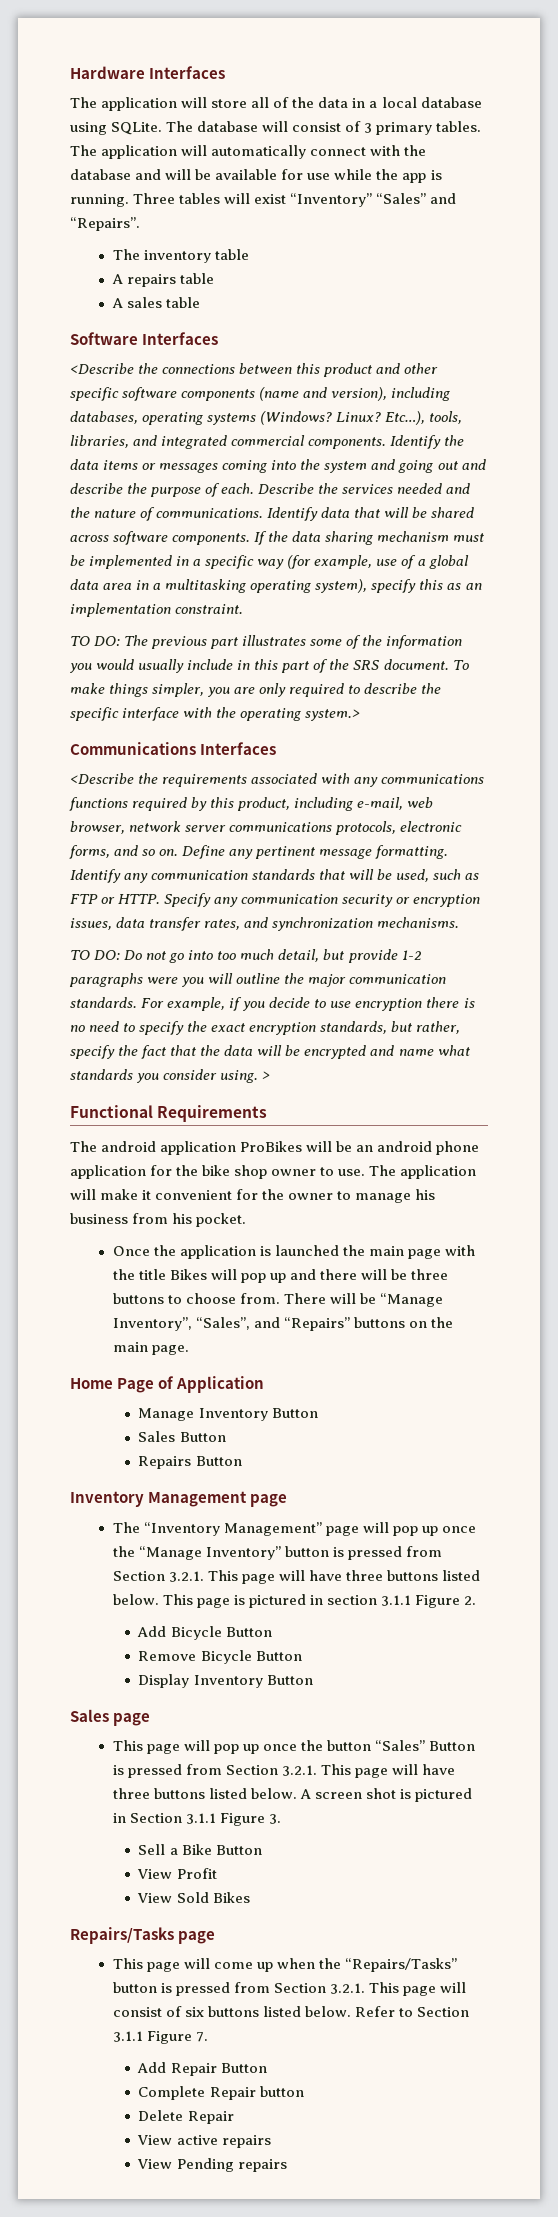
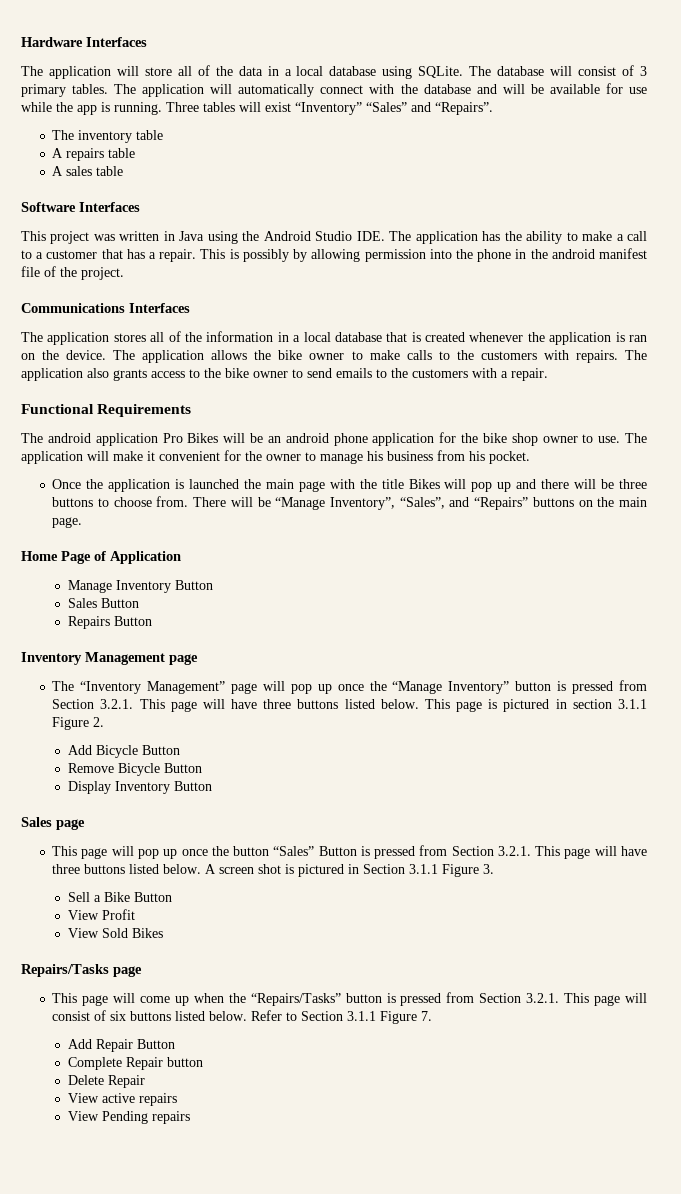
[70,363,439,377] [70,387,451,401] [70,411,463,425] [70,435,465,449] [70,459,486,473] [70,483,471,497] [70,507,475,521] [70,531,485,545] [70,555,469,569] [70,579,482,593] [70,603,244,617] [70,635,463,649] [70,659,469,673] [70,683,442,697] [70,707,361,721] [70,742,277,755] [70,773,485,787] [69,797,434,811] [70,821,463,835] [69,845,449,859] [70,869,480,883] [70,893,481,907] [70,917,460,931] [70,949,422,963] [69,973,447,987] [70,997,475,1011] [70,1021,461,1035] [70,1045,470,1059] [70,1069,271,1083] <Describe the connections between this product and other specific software components (name and version), including databases, operating systems (Windows? Linux? Etc…), tools, libraries, and integrated commercial components. Identify the data items or messages coming into the system and going out and describe the purpose of each. Describe the services needed and the nature of communications. Identify data that will be shared across software components. If the data sharing mechanism must be implemented in a specific way (for example, use of a global data area in a multitasking operating system), specify this as an implementation constraint. // TO DO: The previous part illustrates some of the information you would usually include in this part of the SRS document. To make things simpler, you are only required to describe the specific interface with the operating system.> // Communications Interfaces // <Describe the requirements associated with any communications functions required by this product, including e-mail, web browser, network server communications protocols, electronic forms, and so on. Define any pertinent message formatting. Identify any communication standards that will be used, such as FTP or HTTP. Specify any communication security or encryption issues, data transfer rates, and synchronization mechanisms. // TO DO: Do not go into too much detail, but provide 1-2 paragraphs were you will outline the major communication standards. For example, if you decide to use encryption there is no need to specify the exact encryption standards, but rather, specify the fact that the data will be encrypted and name what standards you consider using. > -> [21,231,648,244] [21,248,648,262] [21,266,124,280] [21,303,190,313] [21,331,648,345] [21,350,647,363] [21,368,548,381] This project was written in Java using the Android Studio IDE. The application has the ability to make a call to a customer that has a repair. This is possibly by allowing permission into the phone in the android manifest file of the project. // Communications Interfaces // The application stores all of the information in a local database that is created whenever the application is ran on the device. The application allows the bike owner to make calls to the customers with repairs. The application also grants access to the bike owner to send emails to the customers with a repair.
[240,1141,303,1152] ProBikes -> [162,433,219,443] Pro Bikes

